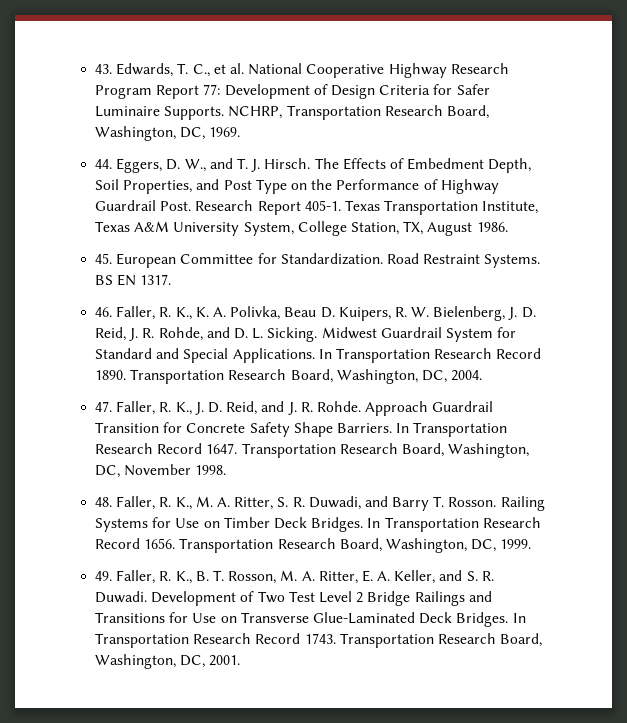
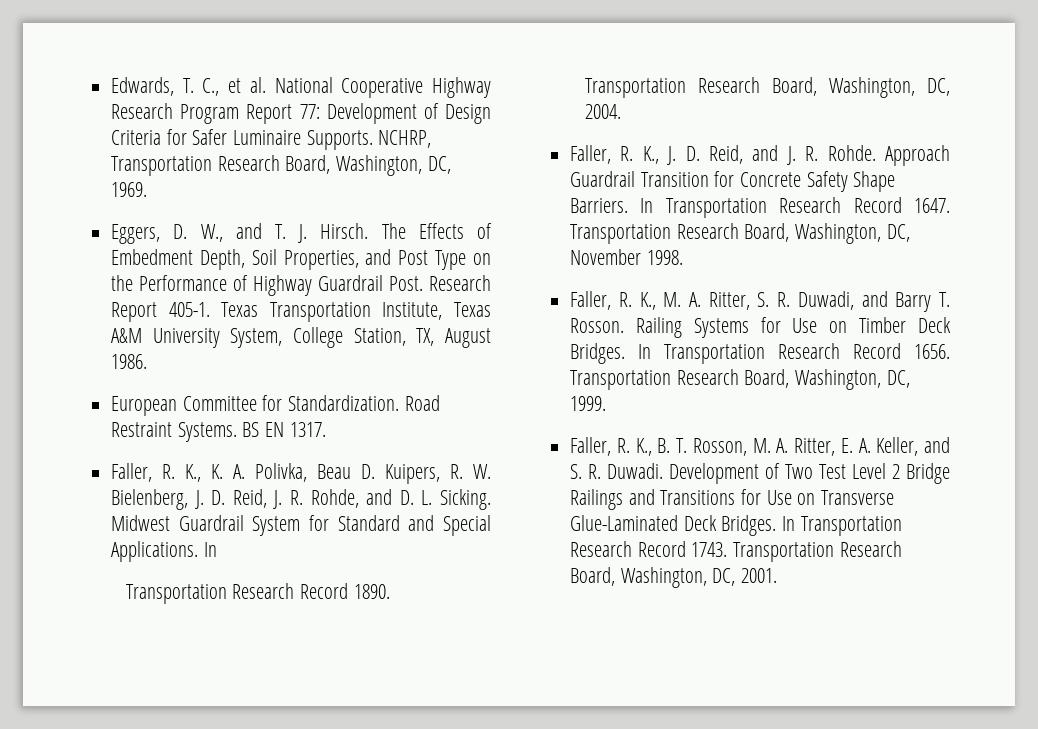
[95,64,113,74] 43. -> (111, 86) none
[95,159,113,169] 44. -> (148, 189) none
[95,253,113,264] 45. -> (148, 361) none
[95,307,113,317] 46. -> (326, 429) none
(332, 354) none -> (217, 549) //
[95,401,113,412] 47. -> (621, 111) none
[95,497,113,507] 48. -> (683, 257) none
[95,571,113,581] 49. -> (607, 403) none

